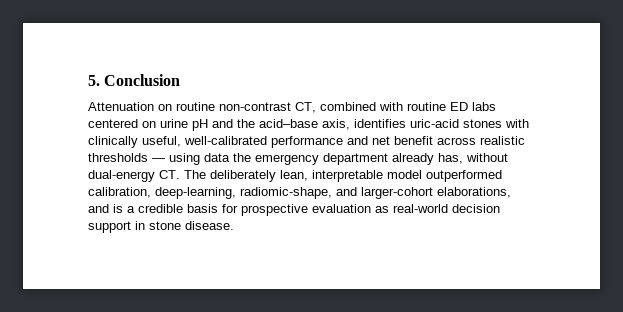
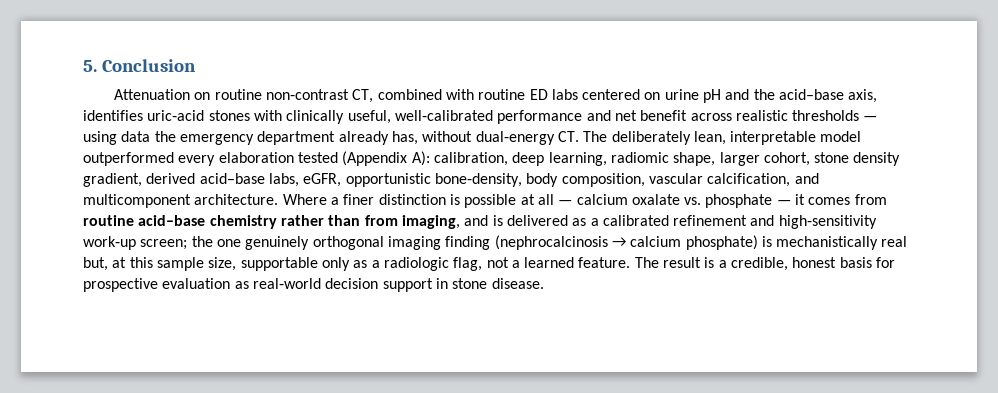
[88,187,511,199] [88,204,183,213] calibration, deep‑learning, radiomic‑shape, and larger‑cohort elaborations, and is a credible -> [178,151,901,166] [83,173,819,187] [83,194,887,208] [83,215,877,229] [83,235,908,250] [83,257,837,271] every elaboration tested (Appendix A): calibration, deep learning, radiomic shape, larger cohort, stone density gradient, derived acid–base labs, eGFR, opportunistic bone‑density, body composition, vascular calcification, and multicomponent architecture. Where a finer distinction is possible at all — calcium oxalate vs. phosphate — it comes from routine acid–base chemistry rather than from imaging, and is delivered as a calibrated refinement and high‑sensitivity work‑up screen; the one genuinely orthogonal imaging finding (nephrocalcinosis → calcium phosphate) is mechanistically real but, at this sample size, supportable only as a radiologic flag, not a learned feature. The result is a credible, honest

